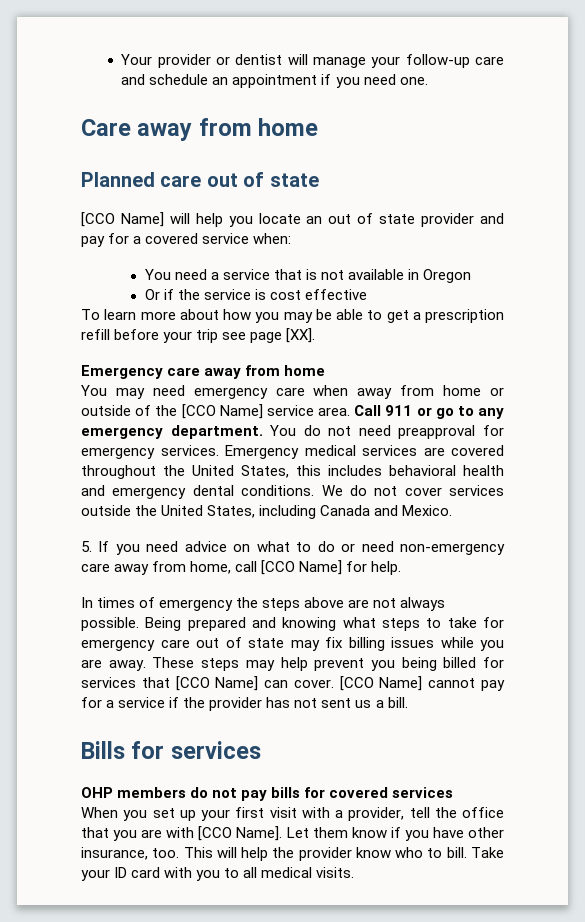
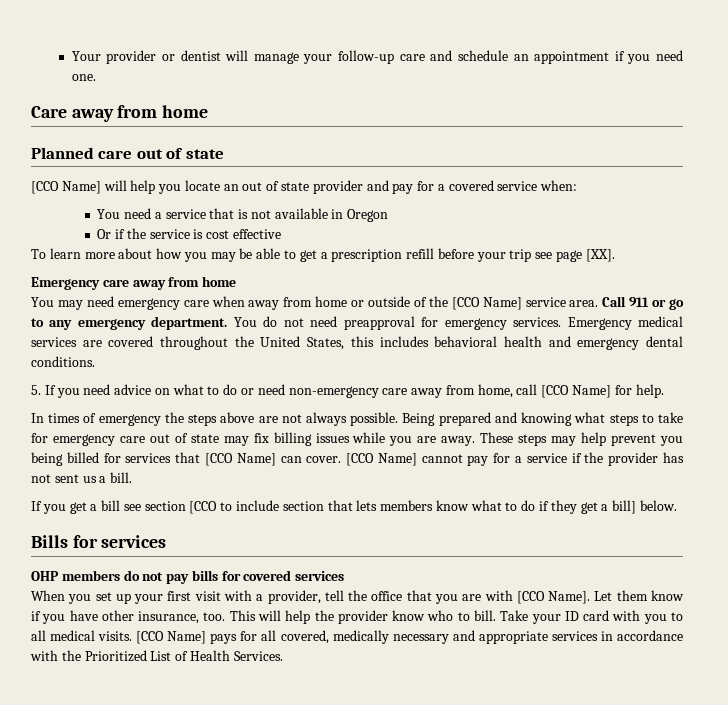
[321,485,504,496] [81,505,453,519] We do not cover services outside the United States, including Canada and Mexico. -> (95, 361) none
(408, 702) none -> [31,500,677,514] // If you get a bill see section [CCO to include section that lets members know what to do if they get a bill] below.
(355, 872) none -> [136,630,684,644] [30,650,283,662] [CCO Name] pays for all covered, medically necessary and appropriate services in accordance with the Prioritized List of Health Services.

